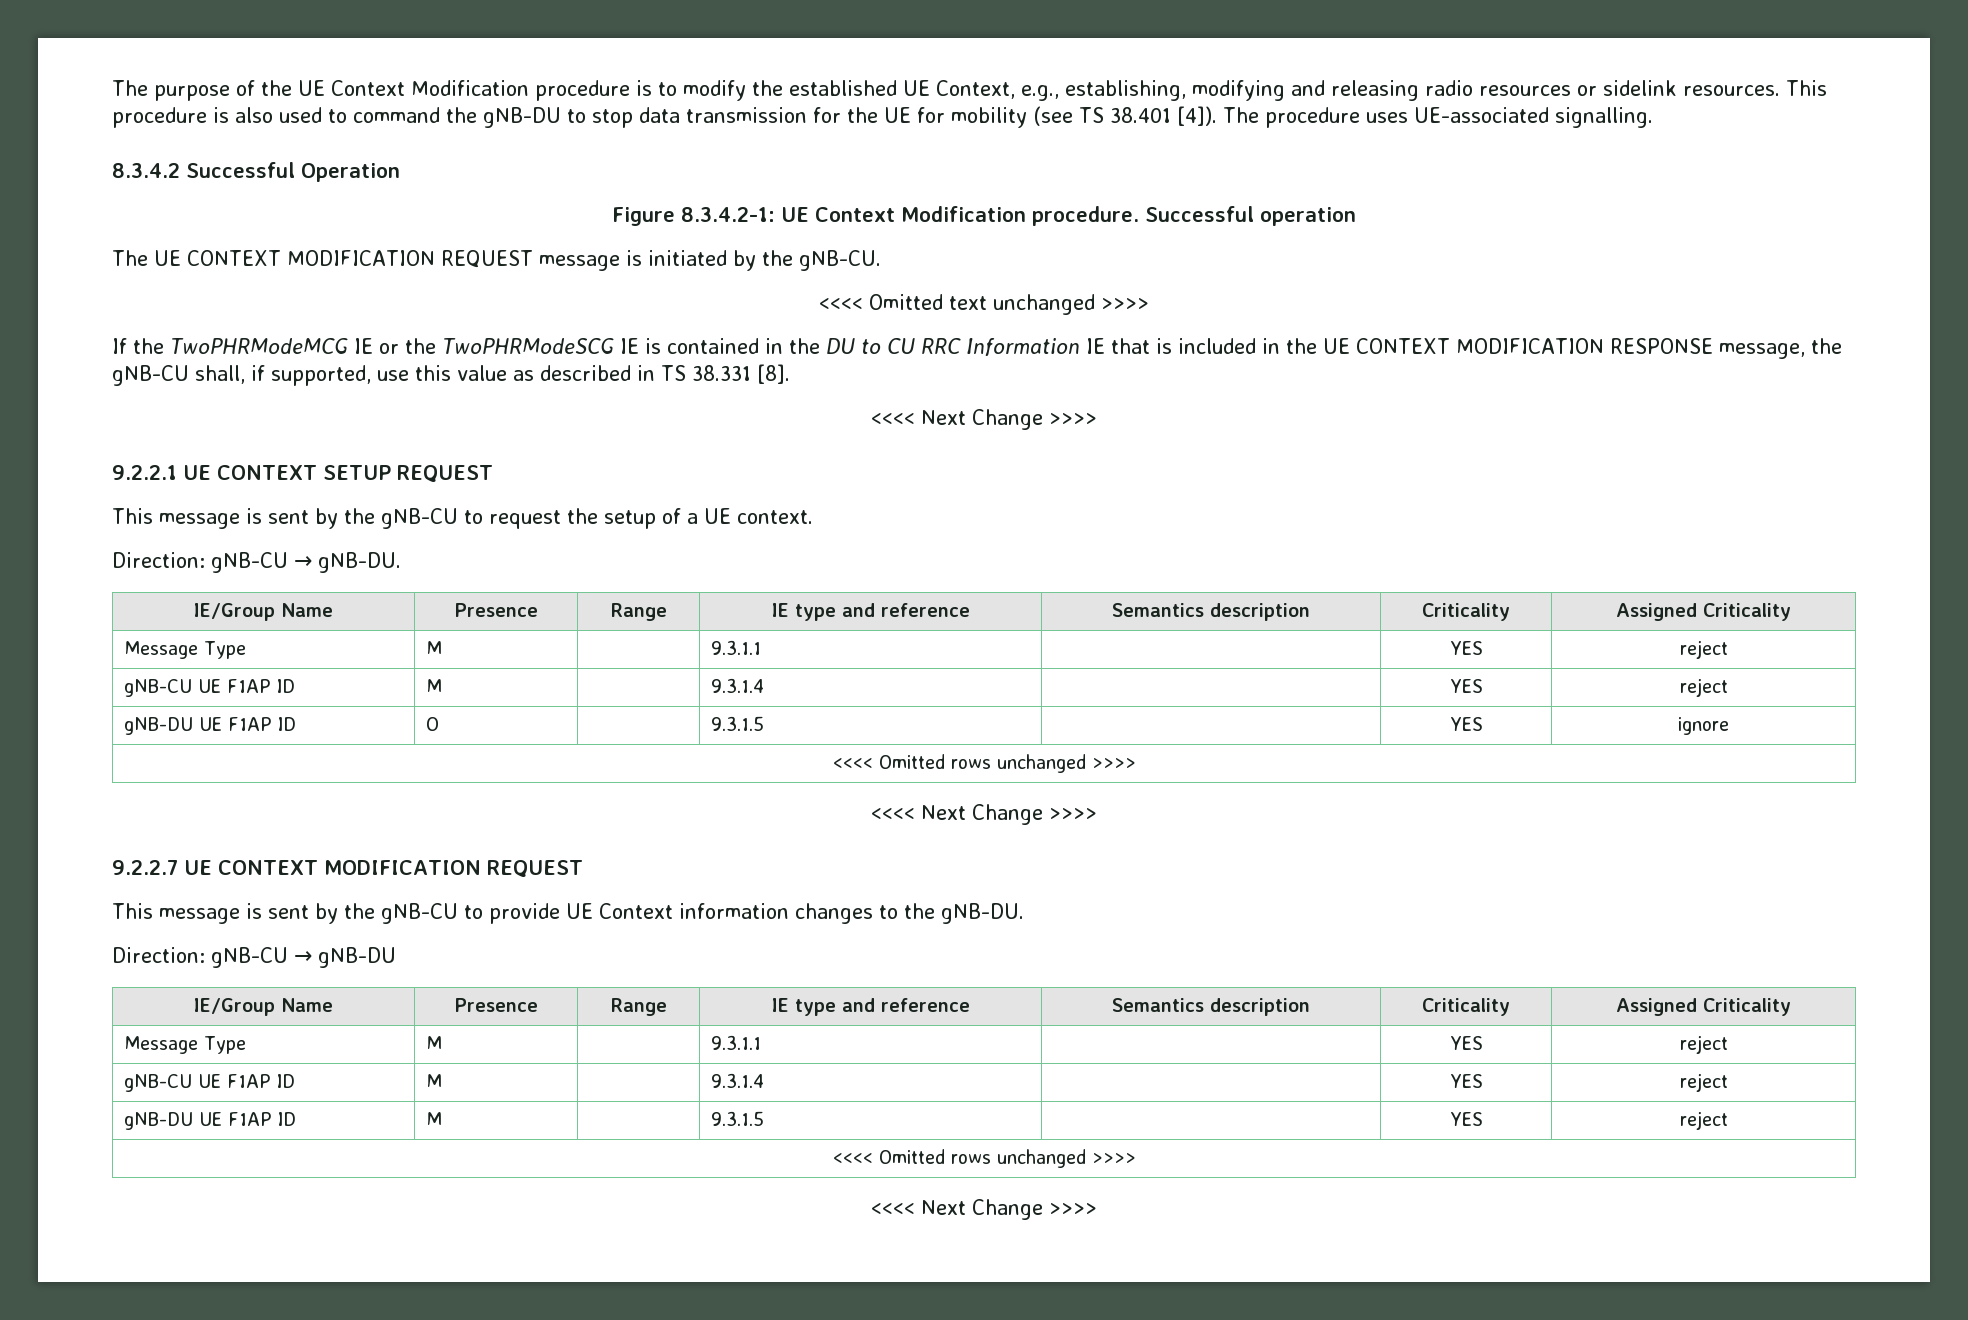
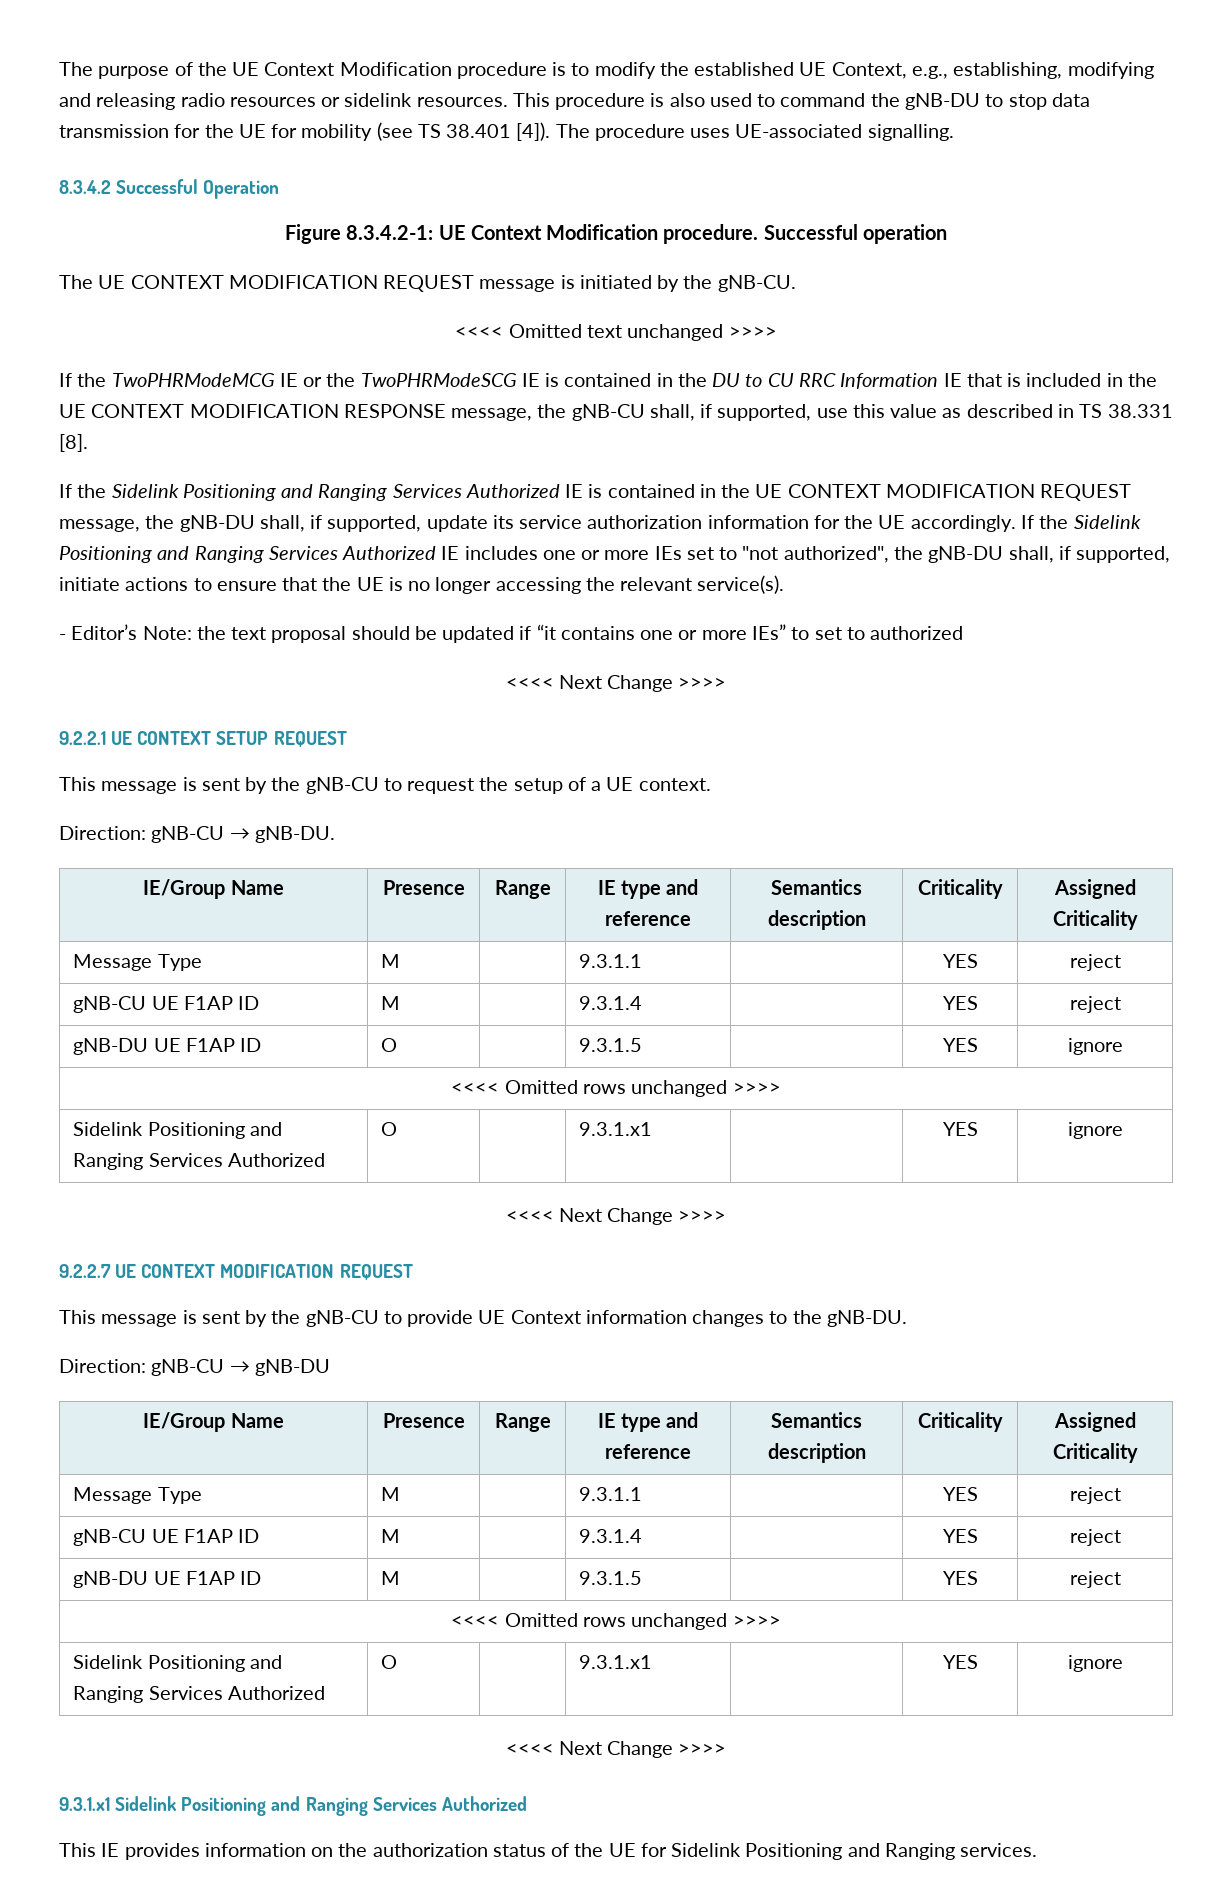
(790, 374) none -> [59,484,1132,501] [59,515,1141,532] [59,546,1171,563] [59,575,785,594] [59,624,964,643] // If the Sidelink Positioning and Ranging Services Authorized IE is contained in the UE CONTEXT MODIFICATION REQUEST message, the gNB-DU shall, if supported, update its service authorization information for the UE accordingly. If the Sidelink Positioning and Ranging Services Authorized IE includes one or more IEs set to "not authorized", the gNB-DU shall, if supported, initiate actions to ensure that the UE is no longer accessing the relevant service(s). // - Editor’s Note: the text proposal should be updated if “it contains one or more IEs” to set to authorized
(1136, 763) none -> [73,1122,282,1139] [73,1153,325,1170] [381,1122,398,1136] [579,1122,653,1136] [942,1122,978,1136] [1067,1122,1123,1139] // Sidelink Positioning and Ranging Services Authorized | O | | 9.3.1.x1 | | YES | ignore
[871,1199,1097,1220] // <<<< Next Change >>>> -> [73,1655,282,1672] [73,1686,325,1703] [381,1655,398,1669] [579,1655,653,1669] [942,1655,978,1669] [1067,1655,1123,1672] [505,1741,727,1758] [59,1796,527,1816] [59,1843,1038,1860] // Sidelink Positioning and Ranging Services Authorized | O | | 9.3.1.x1 | | YES | ignore // <<<< Next Change >>>> // 9.3.1.x1 Sidelink Positioning and Ranging Services Authorized // This IE provides information on the authorization status of the UE for Sidelink Positioning and Ranging services.

